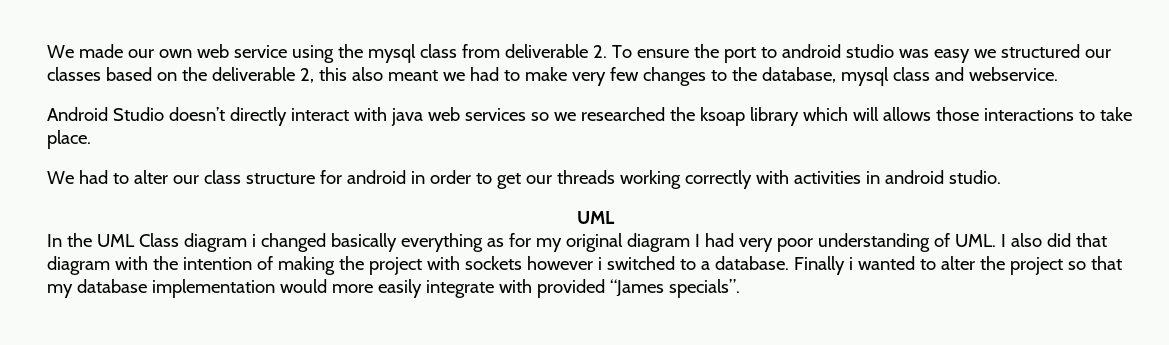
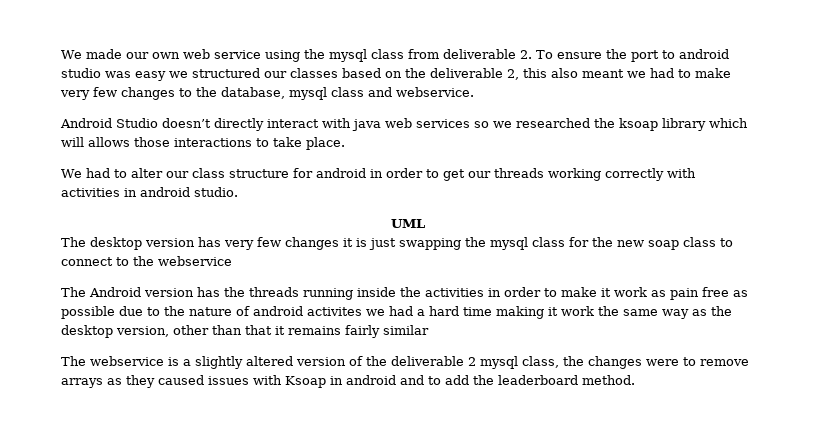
[47,233,1107,252] [47,256,1122,275] [47,279,740,298] In the UML Class diagram i changed basically everything as for my original diagram I had very poor understanding of UML. I also did that diagram with the intention of making the project with sockets however i switched to a database. Finally i wanted to alter the project so that my database implementation would more easily integrate with provided “James specials”. -> [61,237,733,250] [61,256,232,266] [61,287,748,300] [61,306,732,319] [61,325,429,338] [61,356,749,369] [61,375,635,388] The desktop version has very few changes it is just swapping the mysql class for the new soap class to connect to the webservice // The Android version has the threads running inside the activities in order to make it work as pain free as possible due to the nature of android activites we had a hard time making it work the same way as the desktop version, other than that it remains fairly similar // The webservice is a slightly altered version of the deliverable 2 mysql class, the changes were to remove arrays as they caused issues with Ksoap in android and to add the leaderboard method.

